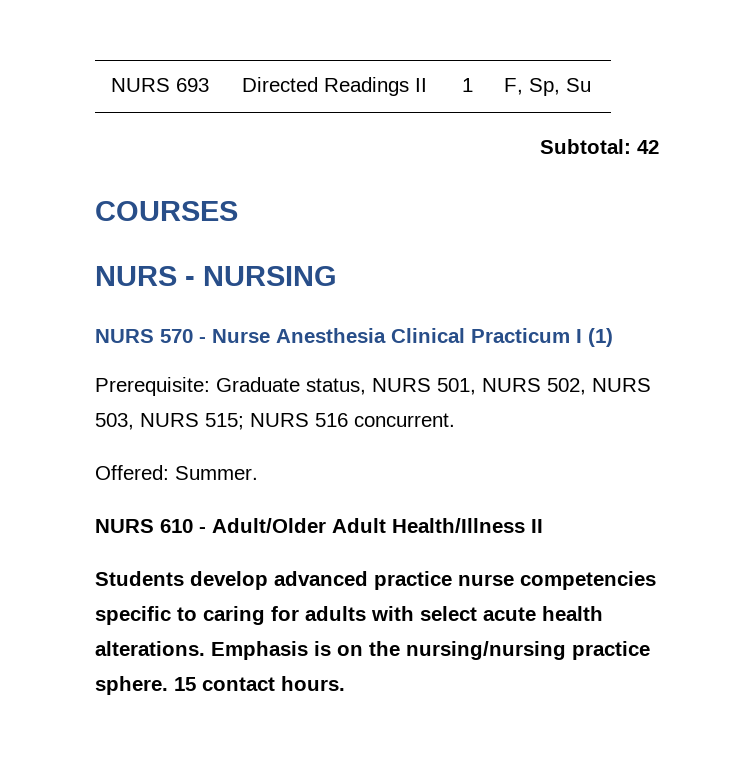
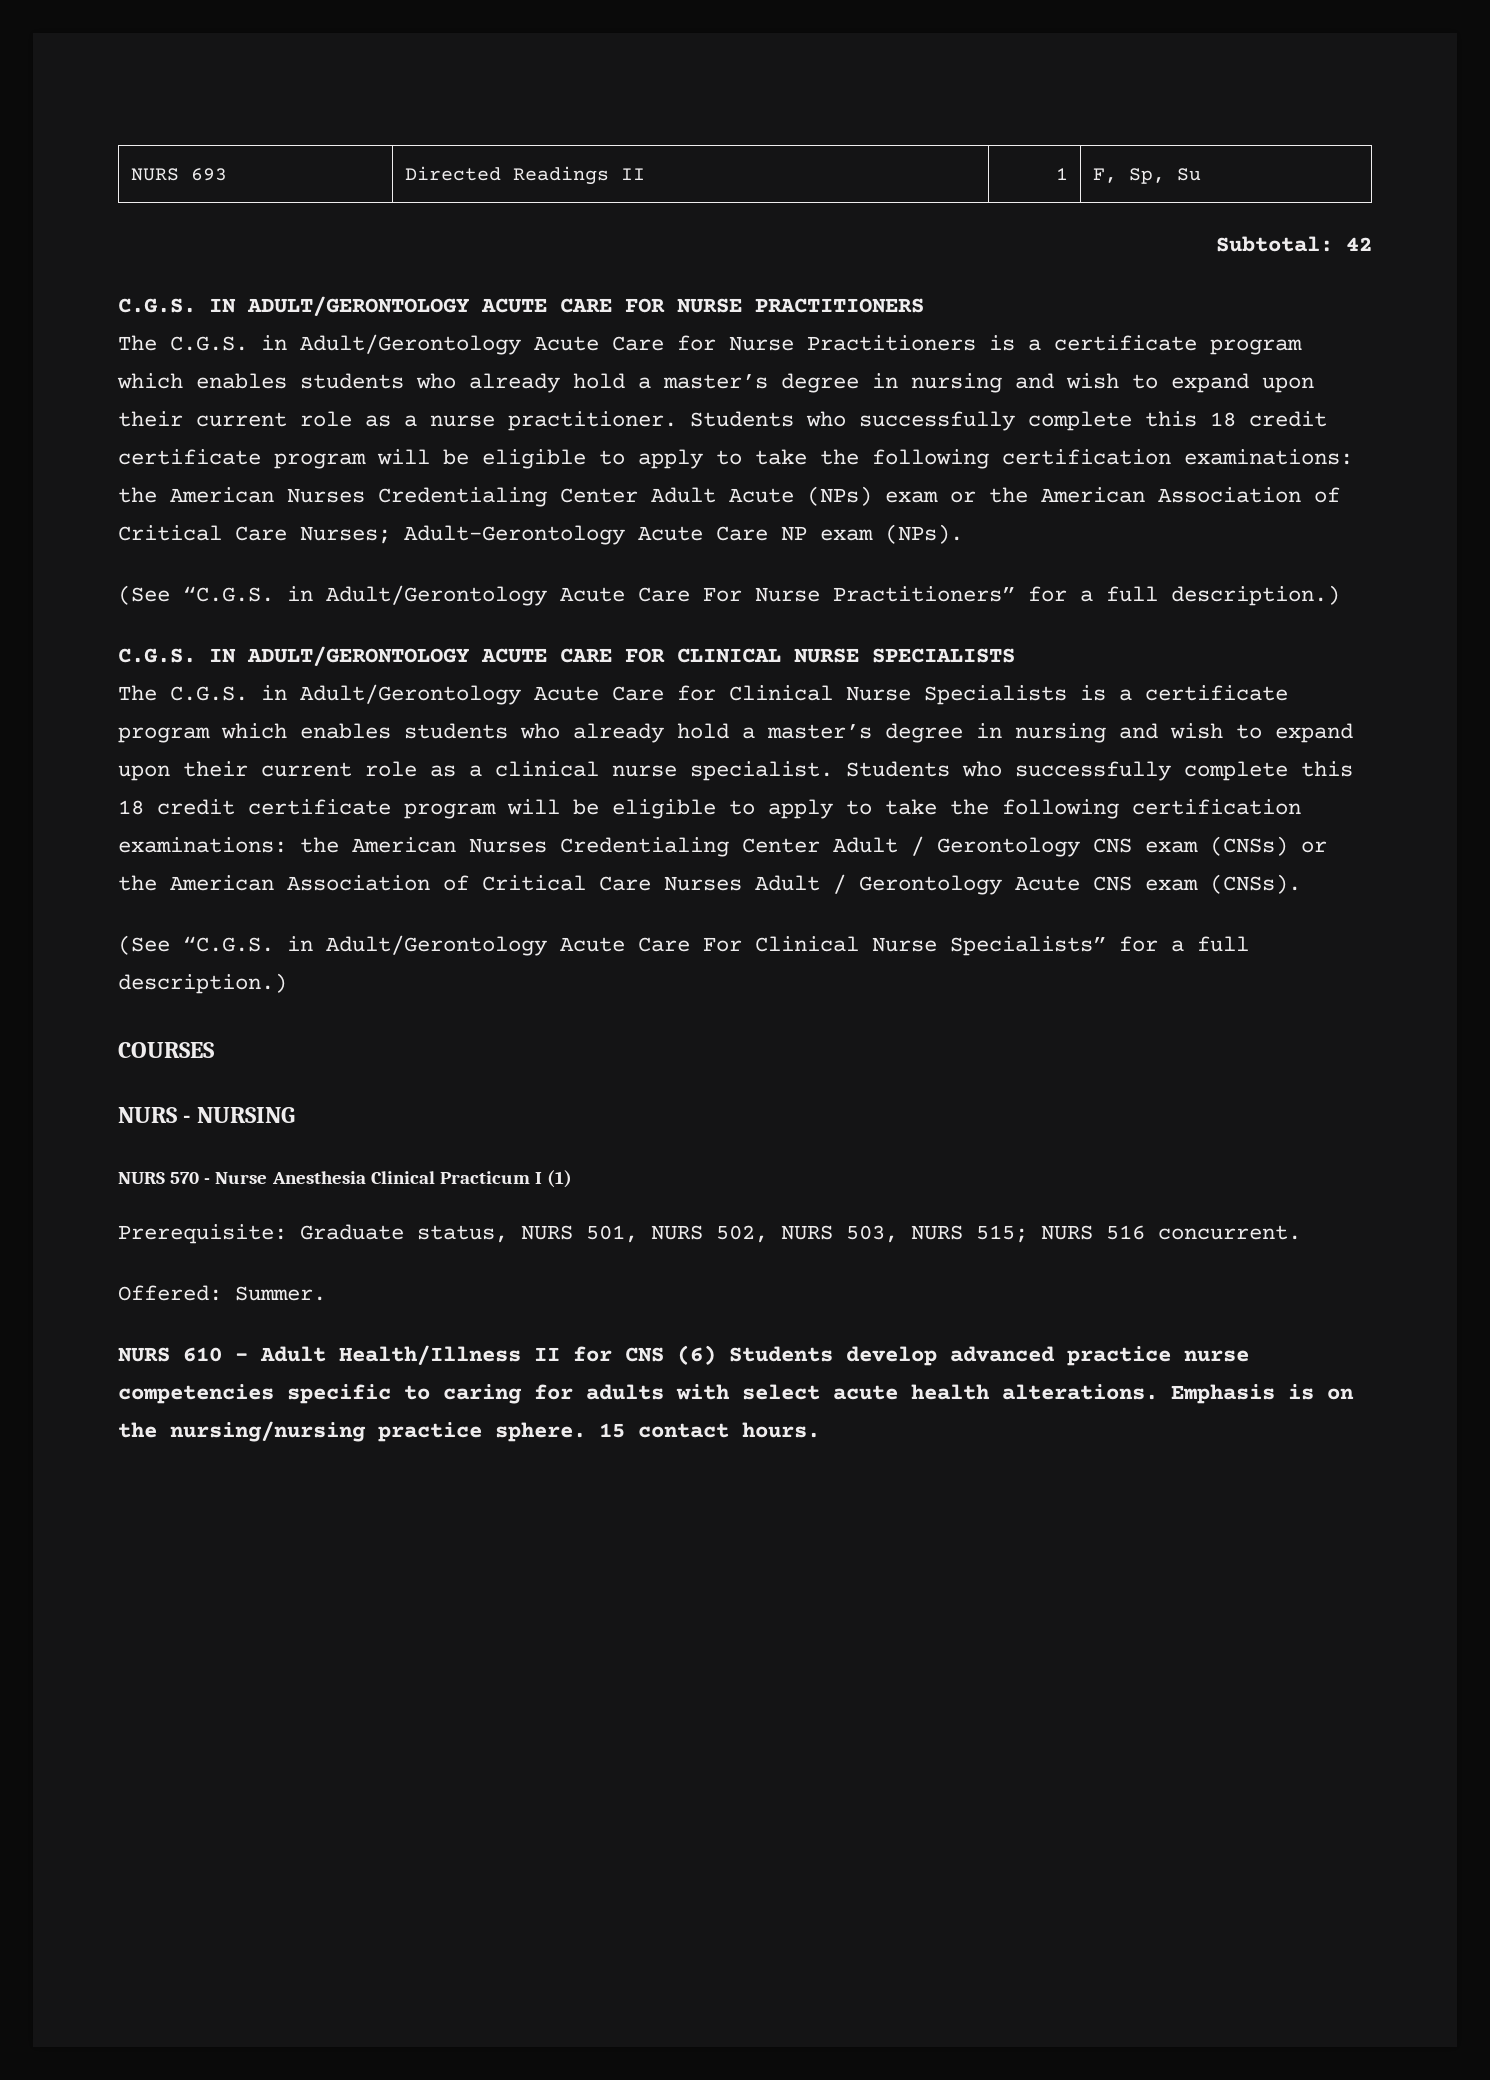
(659, 147) none -> [118,296,924,316] [118,334,1302,355] [117,373,1314,393] [118,411,1327,431] [118,449,1353,469] [118,486,1340,507] [118,524,963,545] [118,585,1340,606] [118,646,1015,666] [118,684,1288,705] [118,723,1353,743] [118,761,1353,781] [118,799,1301,819] [118,836,1327,857] [118,874,1301,895] [118,935,1249,956] [118,973,287,994] // C.G.S. IN ADULT/GERONTOLOGY ACUTE CARE FOR NURSE PRACTITIONERS // The C.G.S. in Adult/Gerontology Acute Care for Nurse Practitioners is a certificate program which enables students who already hold a master’s degree in nursing and wish to expand upon their current role as a nurse practitioner. Students who successfully complete this 18 credit certificate program will be eligible to apply to take the following certification examinations: the American Nurses Credentialing Center Adult Acute (NPs) exam or the American Association of Critical Care Nurses; Adult-Gerontology Acute Care NP exam (NPs). // (See “C.G.S. in Adult/Gerontology Acute Care For Nurse Practitioners” for a full description.) // C.G.S. IN ADULT/GERONTOLOGY ACUTE CARE FOR CLINICAL NURSE SPECIALISTS // The C.G.S. in Adult/Gerontology Acute Care for Clinical Nurse Specialists is a certificate program which enables students who already hold a master’s degree in nursing and wish to expand upon their current role as a clinical nurse specialist. Students who successfully complete this 18 credit certificate program will be eligible to apply to take the following certification examinations: the American Nurses Credentialing Center Adult / Gerontology CNS exam (CNSs) or the American Association of Critical Care Nurses Adult / Gerontology Acute CNS exam (CNSs). // (See “C.G.S. in Adult/Gerontology Acute Care For Clinical Nurse Specialists” for a full description.)
[212,518,326,533] Adult/Older -> (248, 1357) none
(543, 526) // -> [573,1345,716,1365] for CNS (6)

